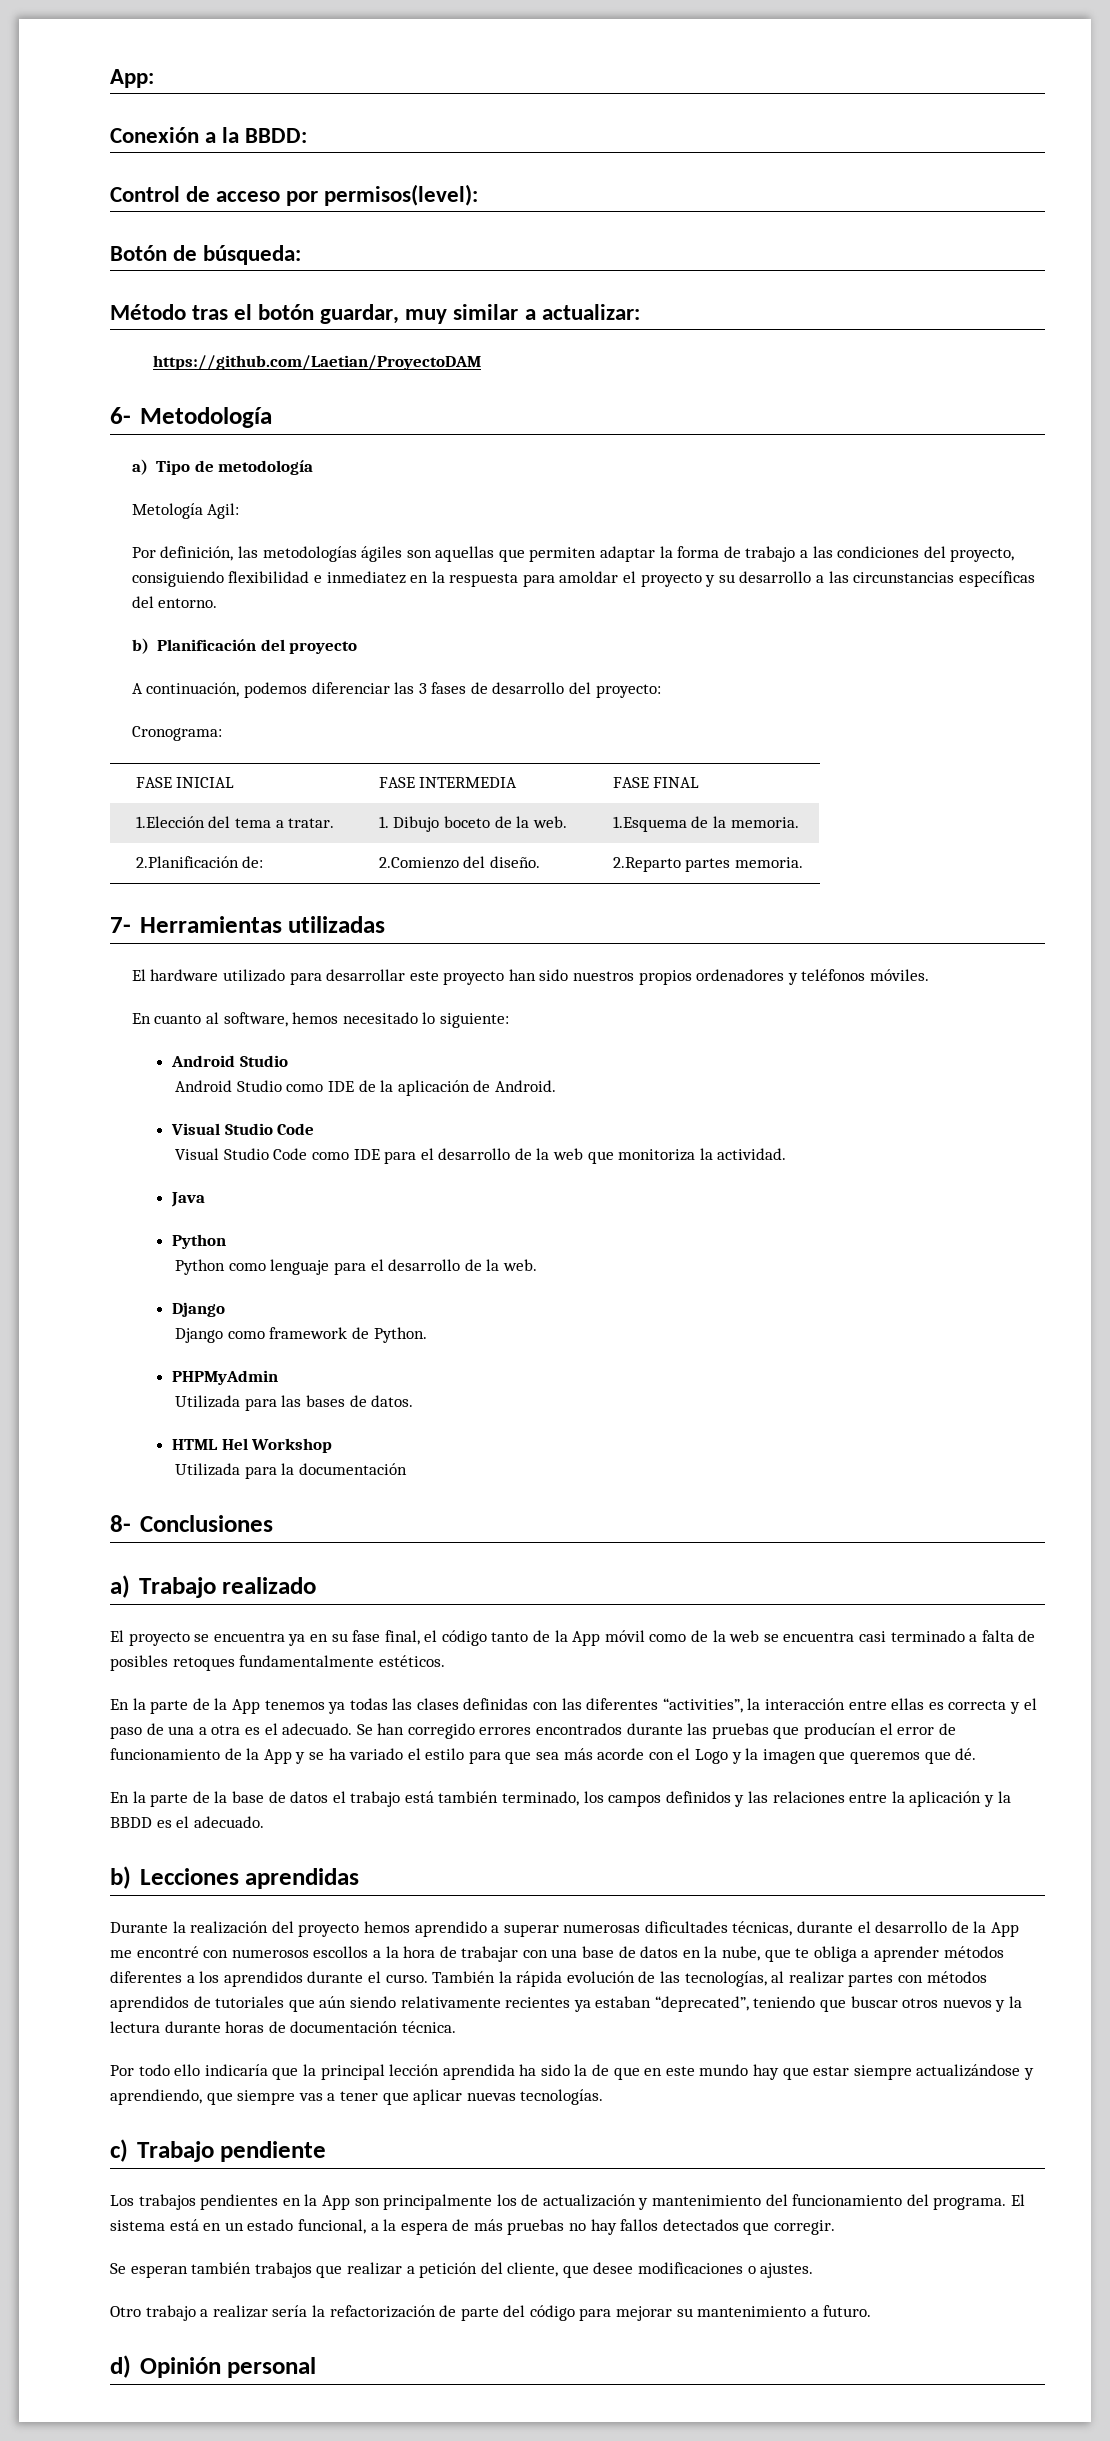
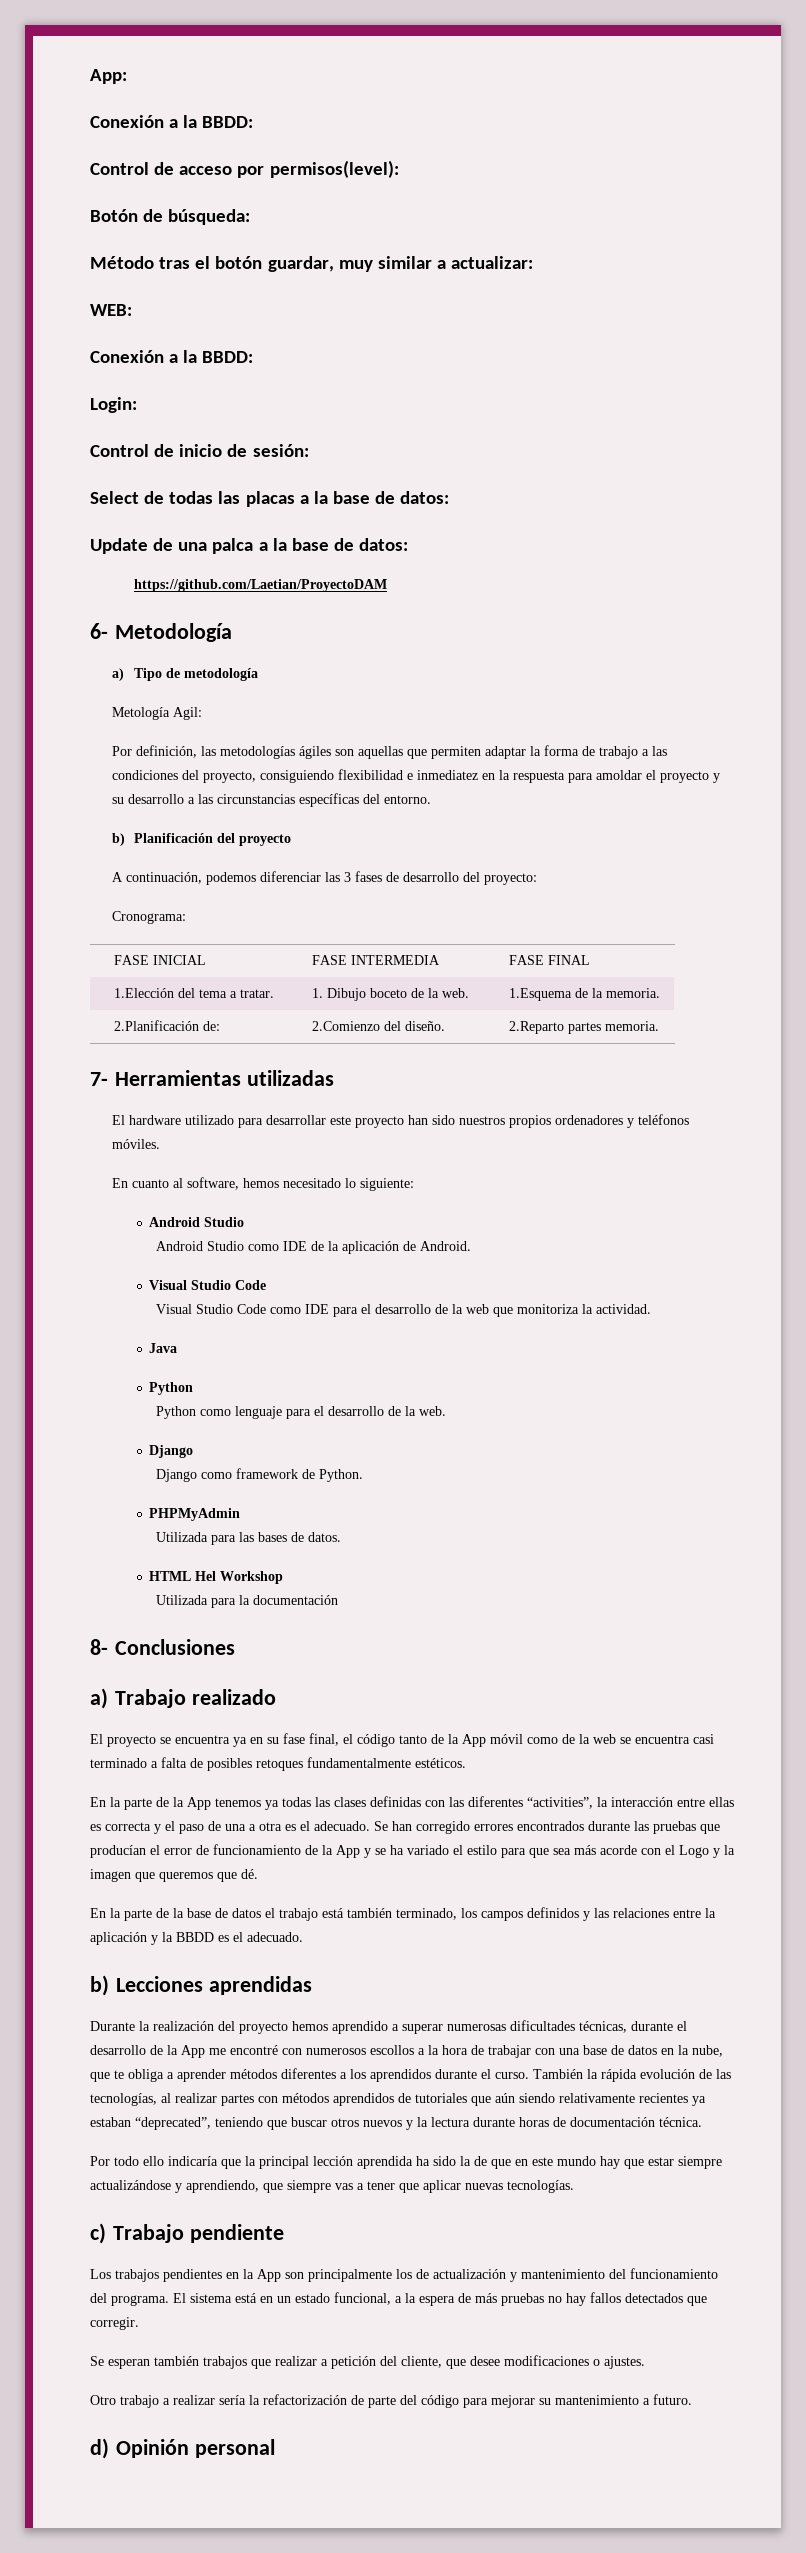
(640, 312) none -> [90,304,132,316] [90,350,254,363] [90,397,137,413] [90,444,309,457] [90,491,450,507] [90,538,409,554] // WEB: // Conexión a la BBDD: // Login: // Control de inicio de sesión: // Select de todas las placas a la base de datos: // Update de una palca a la base de datos:

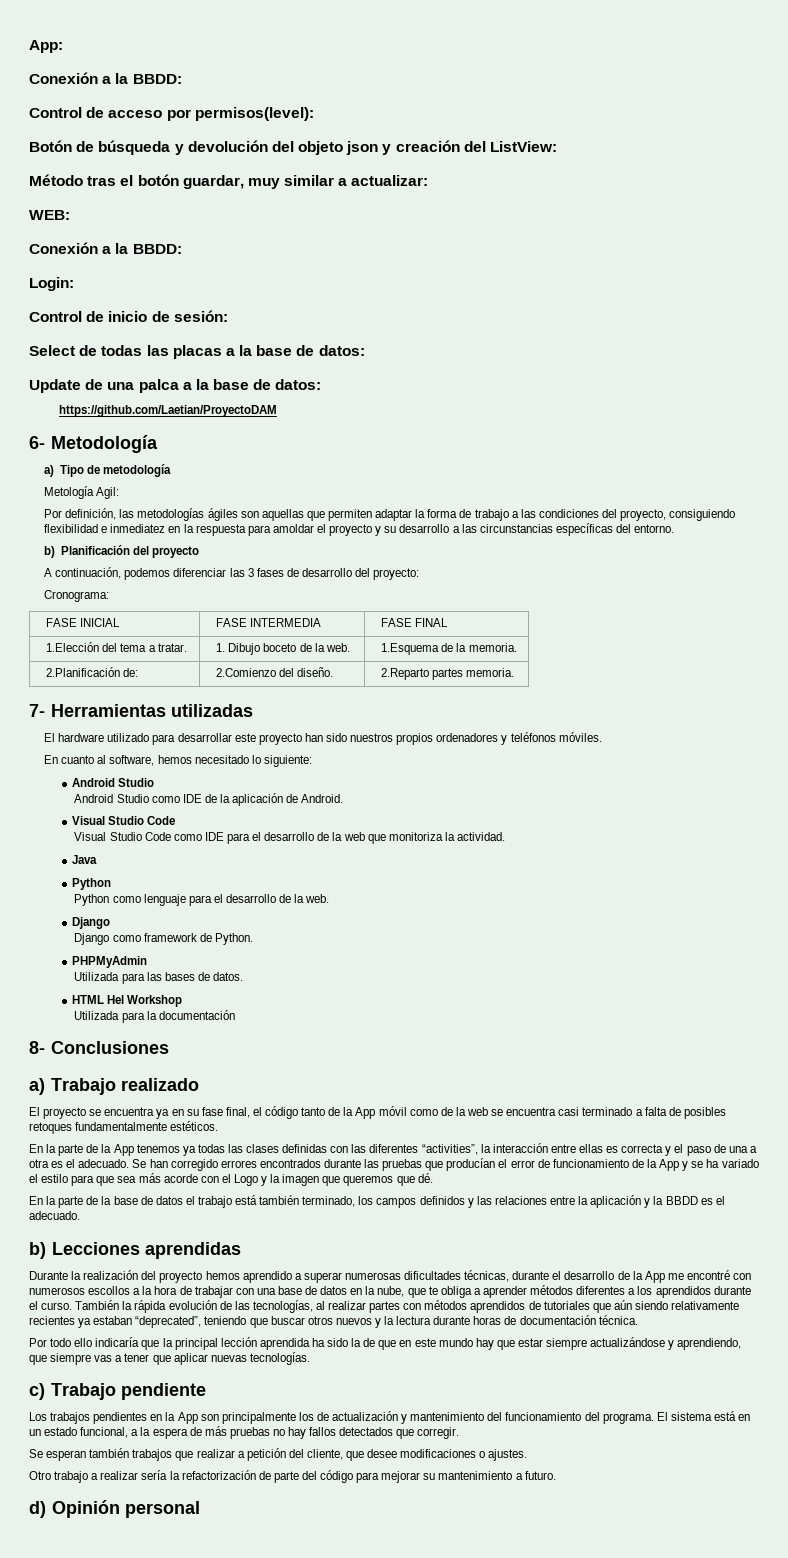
[168,209,251,225] búsqueda: -> [98,140,558,155] búsqueda y devolución del objeto json y creación del ListView:

